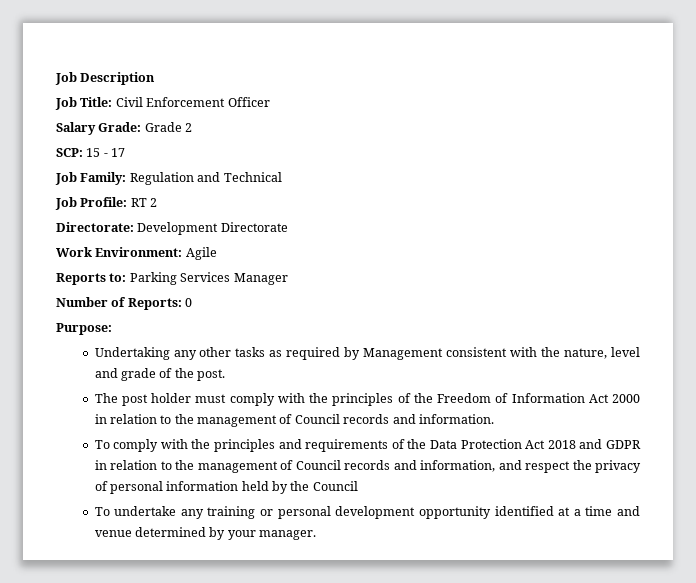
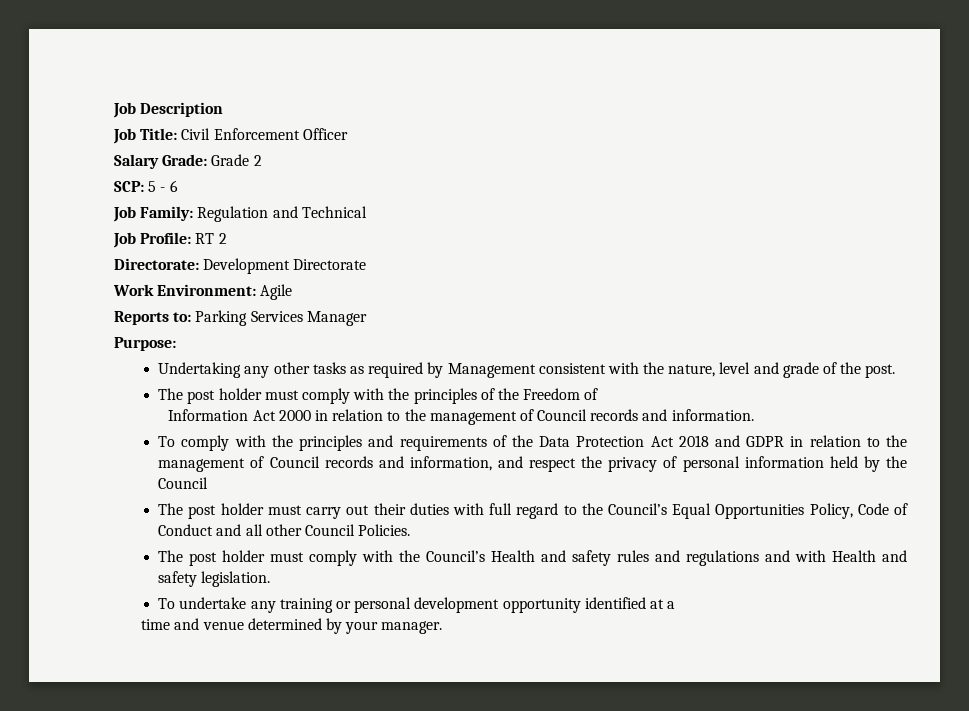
[86,148,126,157] 15 - 17 -> [148,180,178,192] 5 - 6
[56,297,193,310] // Number of Reports: 0 -> (367, 318) none
(509, 398) none -> (599, 394) //
(358, 486) none -> [158,503,908,519] [158,524,411,536] [158,550,908,566] [158,571,271,587] // The post holder must carry out their duties with full regard to the Council’s Equal Opportunities Policy, Code of Conduct and all other Council Policies. // The post holder must comply with the Council’s Health and safety rules and regulations and with Health and safety legislation.
(581, 512) none -> (676, 605) //

